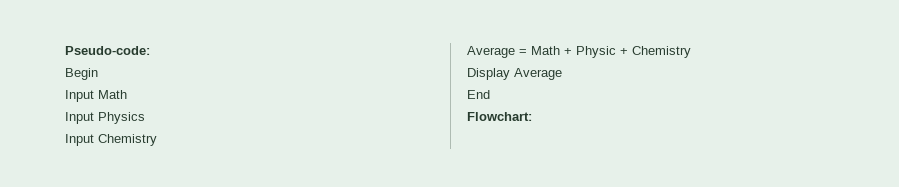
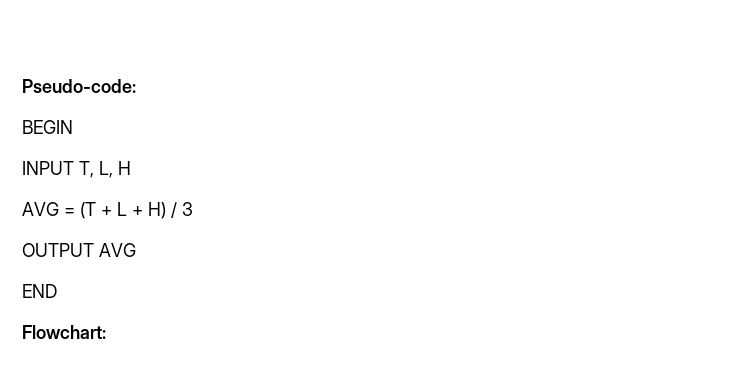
[65,68,98,80] [65,90,127,102] [65,112,145,124] [65,134,157,146] [467,46,691,58] [467,68,562,80] [467,90,490,99] Begin // Input Math // Input Physics // Input Chemistry // Average = Math + Physic + Chemistry // Display Average // End -> [22,120,73,134] [22,161,131,178] [22,202,193,219] [22,243,136,257] [22,284,57,298] BEGIN // INPUT T, L, H // AVG = (T + L + H) / 3 // OUTPUT AVG // END

